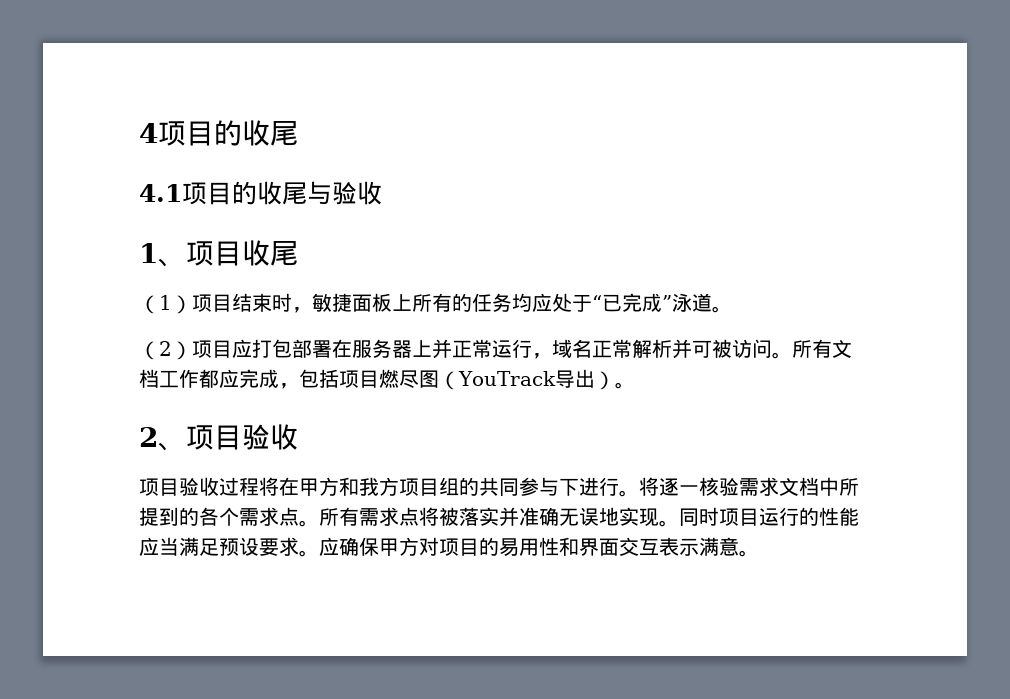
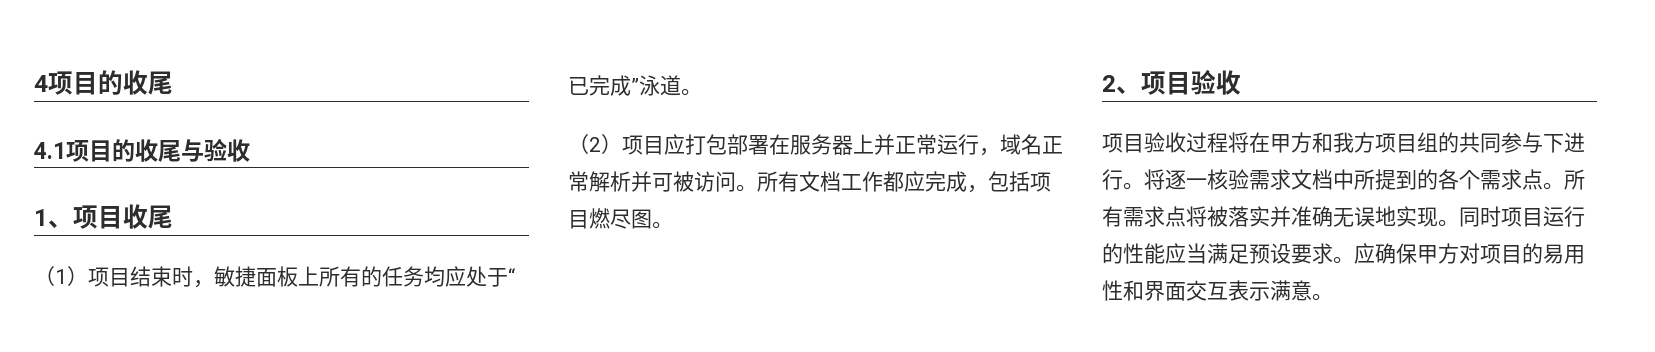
[439,369,615,390] （YouTrack导出） -> (652, 219) none

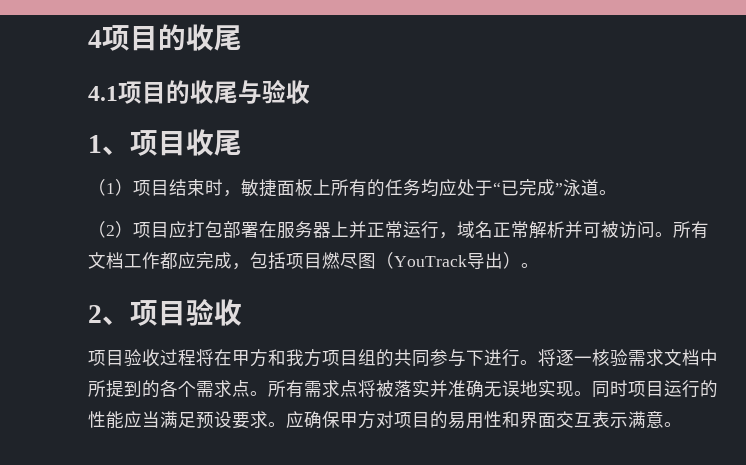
(652, 219) none -> [376,252,521,269] （YouTrack导出）

